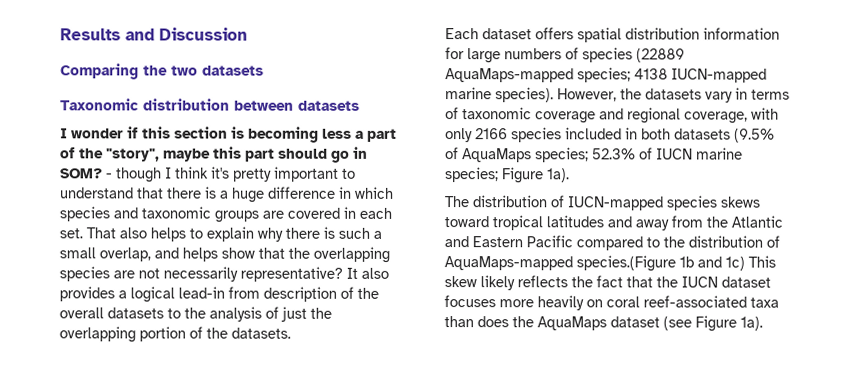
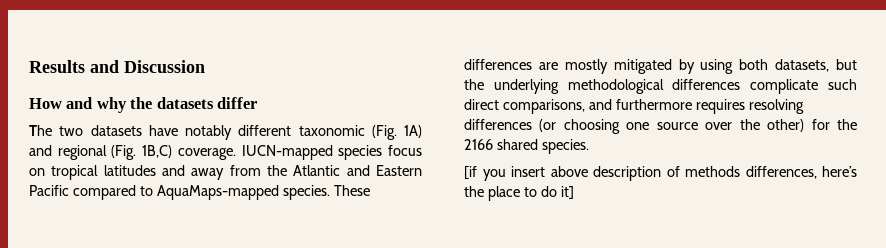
[60,63,264,80] [60,98,360,111] [60,126,397,143] [60,146,368,163] [60,166,356,183] [59,186,394,203] [59,206,392,223] [59,226,382,242] [59,246,390,263] [59,266,389,282] [59,286,379,303] [59,306,332,322] [59,326,291,343] [445,27,780,43] [445,47,685,64] [445,67,767,83] [445,87,790,103] [445,107,779,124] [445,127,775,143] [445,147,743,163] [445,167,570,184] [444,195,760,211] [444,216,489,228] Comparing the two datasets // Taxonomic distribution between datasets // I wonder if this section is becoming less a part of the "story", maybe this part should go in SOM? - though I think it's pretty important to understand that there is a huge difference in which species and taxonomic groups are covered in each set. That also helps to explain why there is such a small overlap, and helps show that the overlapping species are not necessarily representative? It also provides a logical lead-in from description of the overall datasets to the analysis of just the overlapping portion of the datasets. // Each dataset offers spatial distribution information for large numbers of species (22889 AquaMaps-mapped species; 4138 IUCN-mapped marine species). However, the datasets vary in terms of taxonomic coverage and regional coverage, with only 2166 species included in both datasets (9.5% of AquaMaps species; 52.3% of IUCN marine species; Figure 1a). // The distribution of IUCN-mapped species skews toward -> [29,97,258,113] [29,125,422,140] [29,145,423,160] [29,168,45,176] How and why the datasets differ // The two datasets have notably different taxonomic (Fig. 1A) and regional (Fig. 1B,C) coverage. IUCN-mapped species focus on
[663,235,780,248] [444,255,776,272] [444,275,771,291] [444,295,779,311] [444,315,763,332] the distribution of AquaMaps-mapped species.(Figure 1b and 1c) This skew likely reflects the fact that the IUCN dataset focuses more heavily on coral reef-associated taxa than does the AquaMaps dataset (see Figure 1a). -> [156,185,370,200] [464,59,857,74] [464,79,857,94] [464,99,804,114] [464,119,857,134] [464,139,589,154] [464,166,858,181] [464,186,574,201] AquaMaps-mapped species. These differences are mostly mitigated by using both datasets, but the underlying methodological differences complicate such direct comparisons, and furthermore requires resolving differences (or choosing one source over the other) for the 2166 shared species. // [if you insert above description of methods differences, here’s the place to do it]

